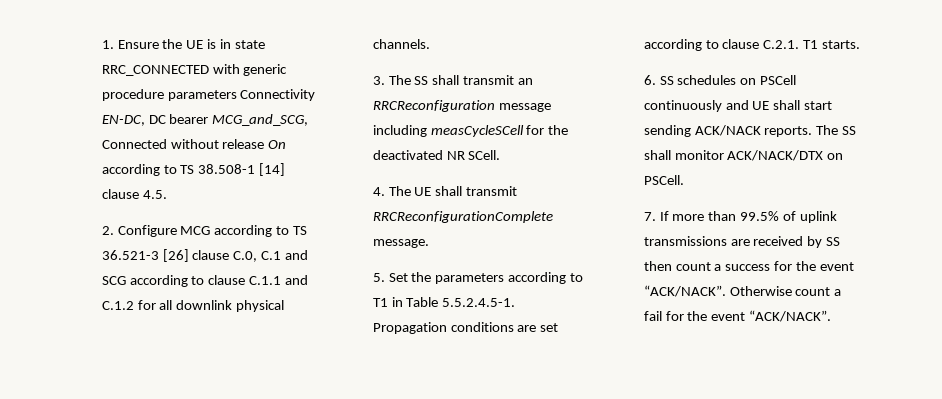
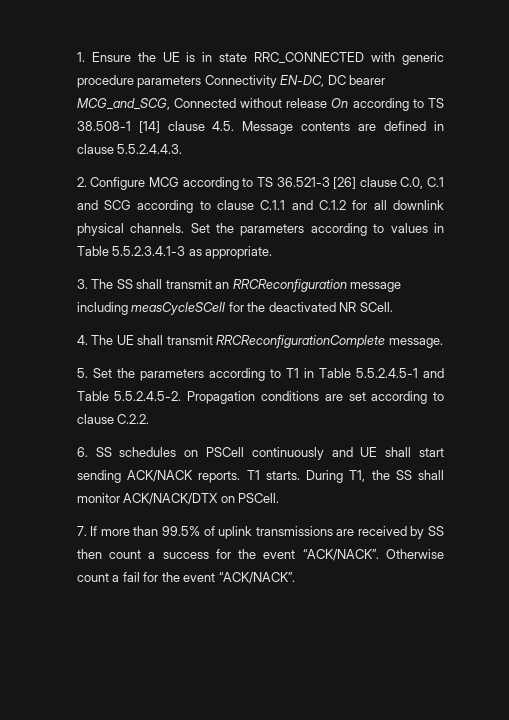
(167, 194) none -> [242,121,444,134] [76,144,183,154] Message contents are defined in clause 5.5.2.4.4.3.
(430, 44) none -> [190,223,445,236] [76,246,273,259] Set the parameters according to values in Table 5.5.2.3.4.1-3 as appropriate.
[442,298,516,307] 5.5.2.4.5-1. -> [355,368,445,378] [76,391,182,401] 5.5.2.4.5-1 and Table 5.5.2.4.5-2.
[763,40,861,49] C.2.1. T1 starts. -> [117,414,150,424] C.2.2.
[816,125,839,135] The -> [246,470,390,483] T1 starts. During T1, the

